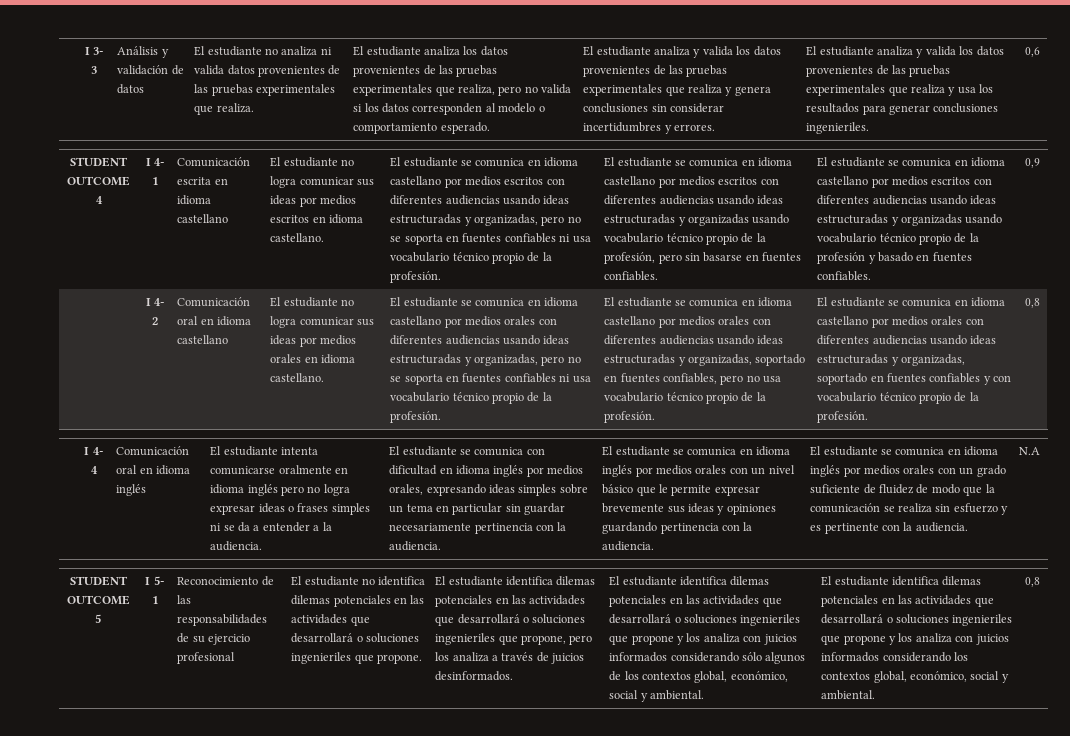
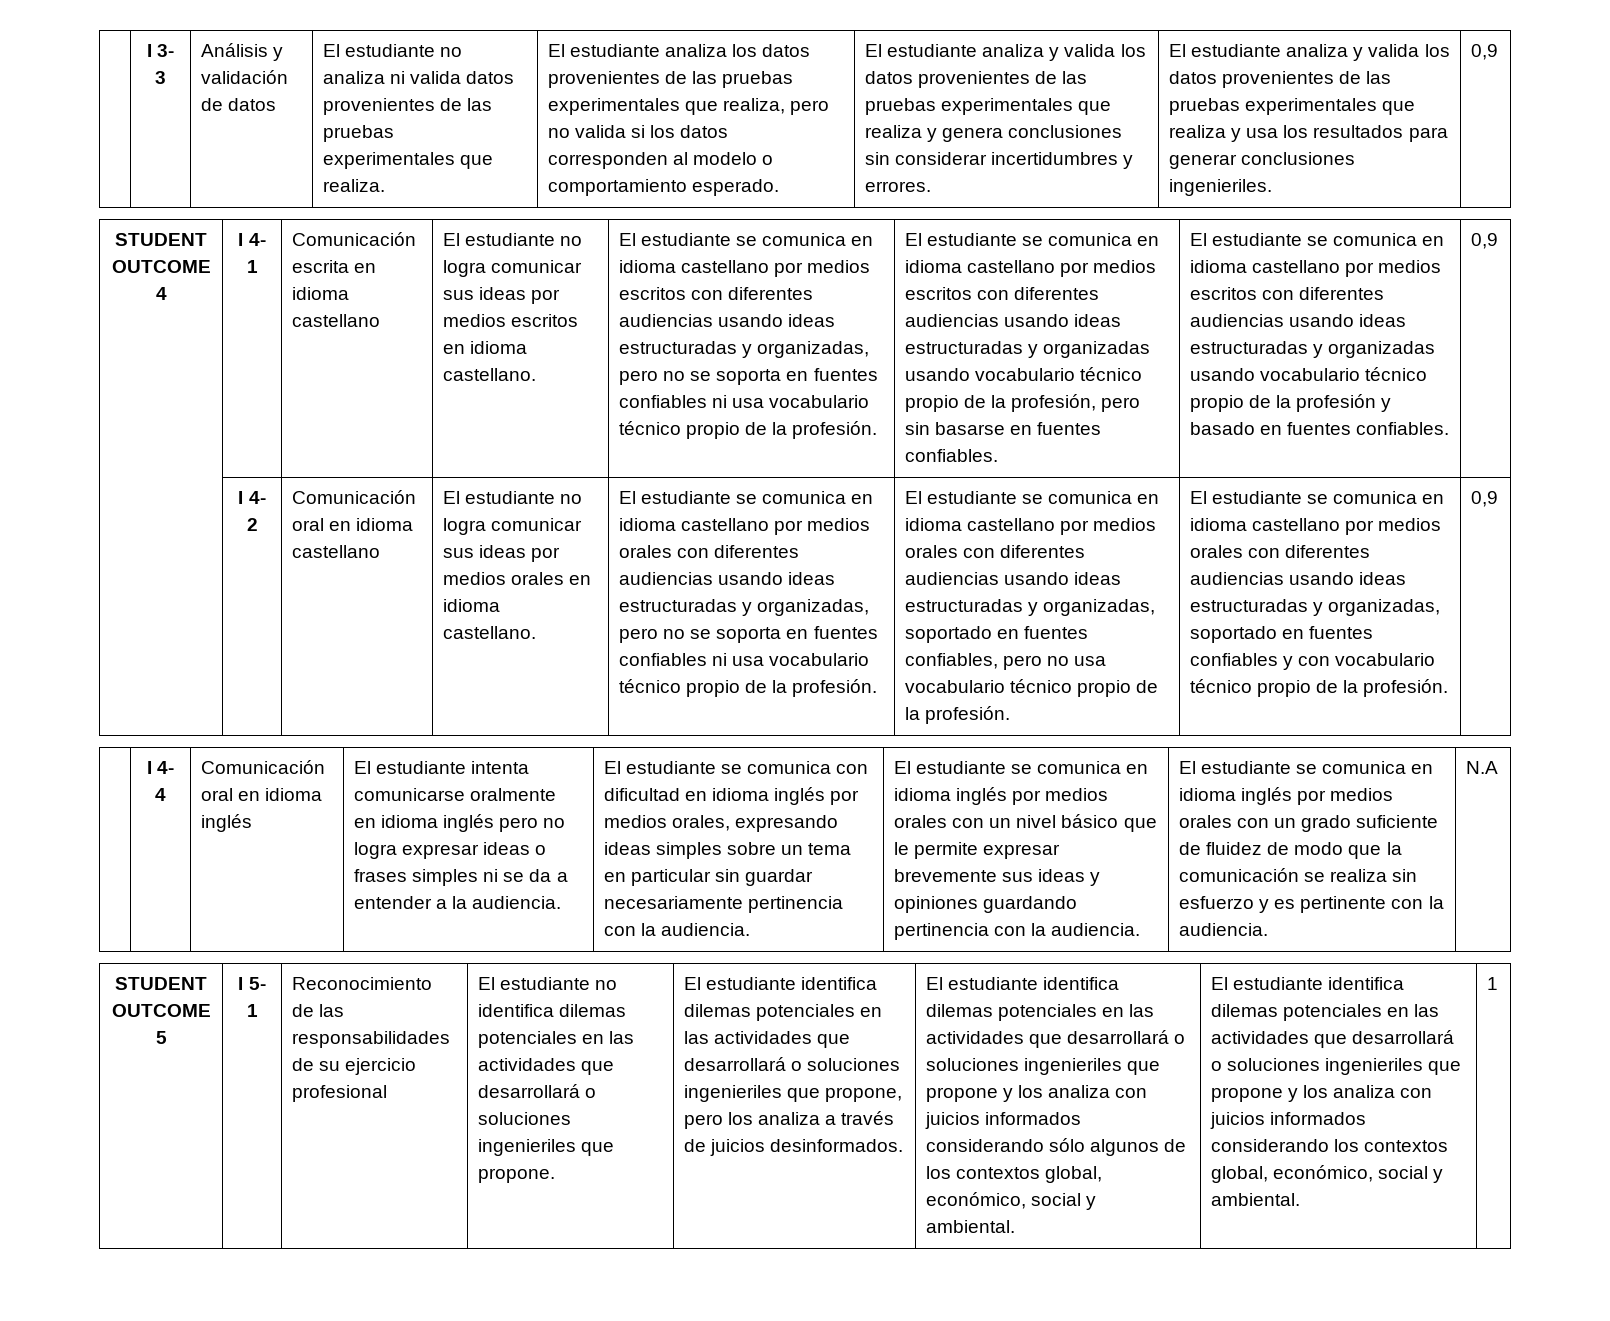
[1025,47,1041,57] 0,6 -> [1470,44,1498,60] 0,9
[1025,298,1041,308] 0,8 -> [1470,491,1498,507] 0,9
[1025,577,1041,587] 0,8 -> [1486,977,1498,990] 1

